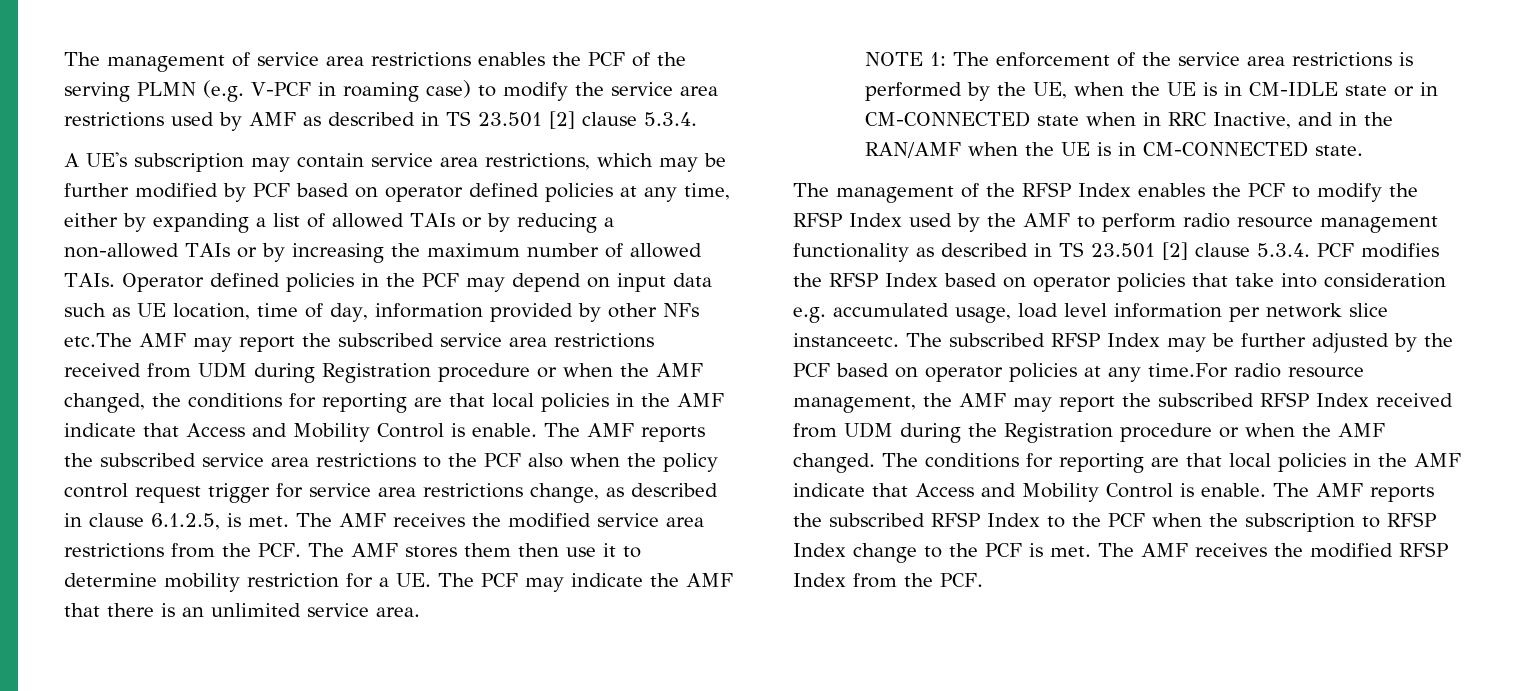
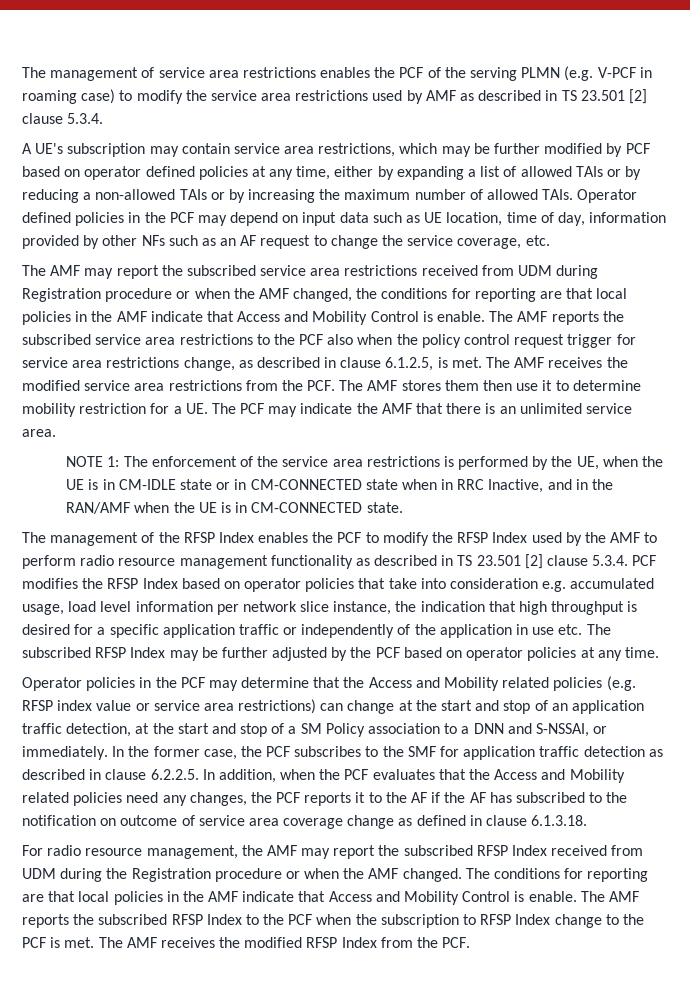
[64,333,132,347] etc.The -> [168,235,550,249] [22,265,46,276] such as an AF request to change the service coverage, etc. // The
[793,333,899,347] instanceetc. -> [333,601,638,615] [22,624,583,638] instance, the indication that high throughput is desired for a specific application traffic or independently of the application in use etc.
[1148,363,1228,378] time.For -> [624,647,659,658] [22,676,636,691] [22,699,644,714] [22,723,608,737] [22,746,663,760] [22,769,625,783] [22,792,628,806] [22,815,588,829] [22,845,43,856] time. // Operator policies in the PCF may determine that the Access and Mobility related policies (e.g. RFSP index value or service area restrictions) can change at the start and stop of an application traffic detection, at the start and stop of a SM Policy association to a DNN and S-NSSAI, or immediately. In the former case, the PCF subscribes to the SMF for application traffic detection as described in clause 6.2.2.5. In addition, when the PCF evaluates that the Access and Mobility related policies need any changes, the PCF reports it to the AF if the AF has subscribed to the notification on outcome of service area coverage change as defined in clause 6.1.3.18. // For

